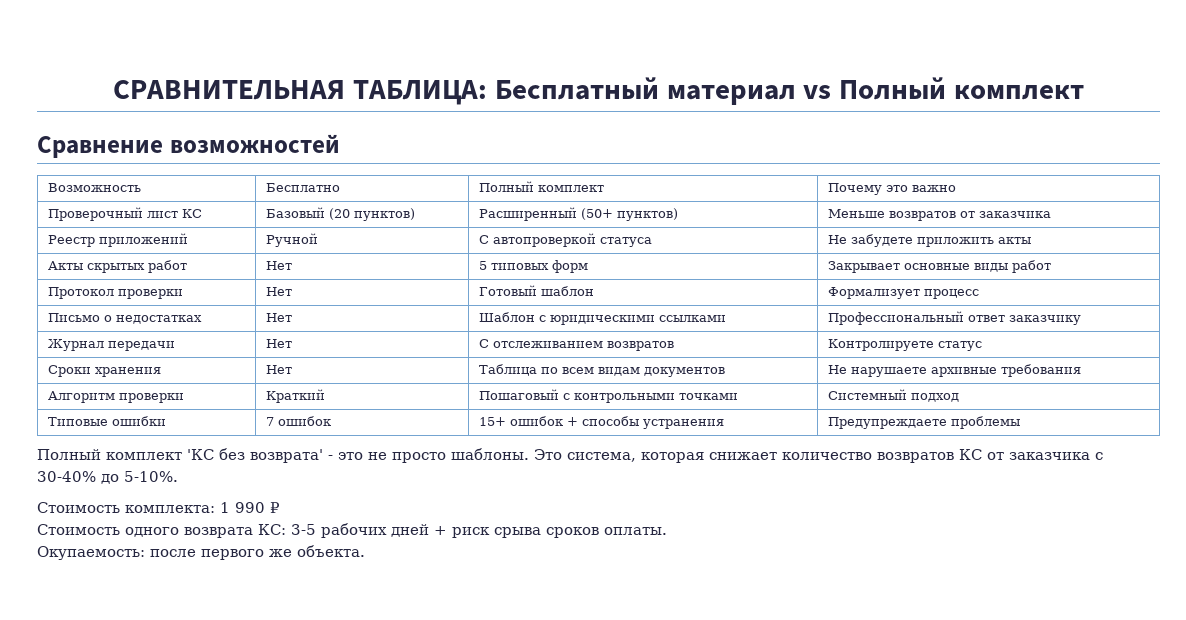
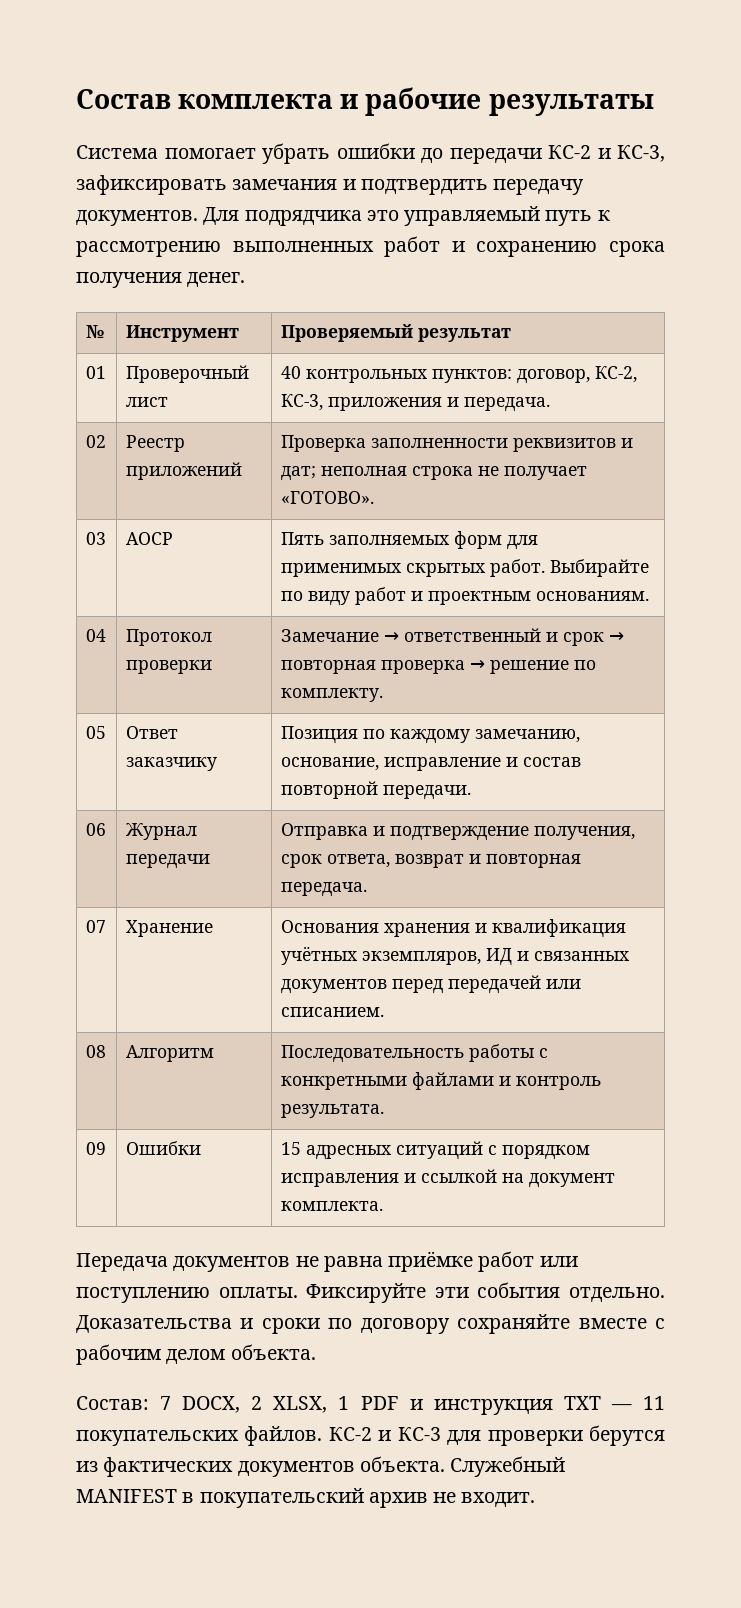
[113,77,1084,105] [37,134,340,158] [47,183,141,192] [265,183,340,192] [478,181,604,192] [827,183,956,195] [47,207,202,221] [265,207,415,221] [478,207,678,221] [827,209,1051,221] [47,233,188,247] [265,233,318,247] [478,233,652,247] [827,234,1031,247] [47,260,187,273] [265,261,292,270] [478,260,588,273] [827,260,1051,273] [47,287,183,299] [265,287,292,296] [478,285,594,296] [827,287,979,299] [47,313,202,324] [265,313,292,322] [478,312,726,325] [827,311,1081,325] [47,339,175,351] [265,339,292,348] [478,339,674,351] [827,339,982,351] [47,365,161,377] [265,365,292,374] [478,364,725,377] [827,364,1081,377] [47,391,184,403] [265,389,325,403] [478,389,738,403] [827,389,959,402] [47,416,166,426] [265,416,331,426] [478,416,724,429] [827,416,1020,429] [37,448,1103,463] [37,471,178,484] [37,502,280,513] [37,523,667,538] [37,545,365,560] СРАВНИТЕЛЬНАЯ ТАБЛИЦА: Бесплатный материал vs Полный комплект // Сравнение возможностей // Возможность | Бесплатно | Полный комплект | Почему это важно // Проверочный лист КС | Базовый (20 пунктов) | Расширенный (50+ пунктов) | Меньше возвратов от заказчика // Реестр приложений | Ручной | С автопроверкой статуса | Не забудете приложить акты // Акты скрытых работ | Нет | 5 типовых форм | Закрывает основные виды работ // Протокол проверки | Нет | Готовый шаблон | Формализует процесс // Письмо о недостатках | Нет | Шаблон с юридическими ссылками | Профессиональный ответ заказчику // Журнал передачи | Нет | С отслеживанием возвратов | Контролируете статус // Сроки хранения | Нет | Таблица по всем видам документов | Не нарушаете архивные требования // Алгоритм проверки | Краткий | Пошаговый с контрольными точками | Системный подход // Типовые ошибки | 7 ошибок | 15+ ошибок + способы устранения | Предупреждаете проблемы // Полный комплект 'КС без возврата' - это не просто шаблоны. Это система, которая снижает количество возвратов КС от заказчика с 30-40% до 5-10%. // Стоимость комплекта: 1 990 ₽ // Стоимость одного возврата КС: 3-5 рабочих дней + риск срыва сроков оплаты. // Окупаемость: после первого же объекта. -> [76,87,654,116] [76,143,665,164] [76,175,585,195] [76,206,610,226] [76,236,665,257] [76,272,246,288] [85,325,104,338] [125,325,239,342] [280,324,511,342] [85,366,106,379] [125,365,249,383] [125,397,168,407] [280,366,637,384] [280,394,550,412] [85,435,106,448] [125,435,185,452] [125,462,242,480] [280,435,633,452] [280,466,587,481] [280,491,374,504] [85,532,106,545] [125,532,173,545] [280,531,538,550] [280,559,649,577] [280,587,649,606] [85,629,106,642] [125,629,212,646] [125,660,212,674] [280,628,624,646] [280,660,596,674] [280,688,383,702] [85,726,106,739] [125,726,178,739] [125,757,217,771] [280,726,580,744] [280,757,581,771] [280,781,471,800] [85,823,106,836] [125,823,197,840] [125,854,210,869] [280,823,635,841] [280,854,581,868] [280,882,367,897] [85,920,106,933] [125,920,213,937] [280,919,626,938] [280,946,630,966] [280,975,581,994] [280,1007,384,1017] [85,1045,106,1058] [125,1045,214,1062] [280,1044,548,1063] [280,1072,601,1090] [280,1104,384,1118] [85,1142,106,1155] [125,1141,201,1155] [280,1141,590,1160] [280,1169,615,1188] [280,1201,383,1211] [76,1251,578,1272] [76,1282,665,1303] [76,1314,665,1334] [76,1344,316,1365] [76,1396,666,1415] [76,1425,665,1446] [76,1456,566,1477] [76,1488,536,1508] Состав комплекта и рабочие результаты // Система помогает убрать ошибки до передачи КС-2 и КС-3, зафиксировать замечания и подтвердить передачу документов. Для подрядчика это управляемый путь к рассмотрению выполненных работ и сохранению срока получения денег. // № | Инструмент | Проверяемый результат // 01 | Проверочный лист | 40 контрольных пунктов: договор, КС-2, КС-3, приложения и передача. // 02 | Реестр приложений | Проверка заполненности реквизитов и дат; неполная строка не получает «ГОТОВО». // 03 | АОСР | Пять заполняемых форм для применимых скрытых работ. Выбирайте по виду работ и проектным основаниям. // 04 | Протокол проверки | Замечание → ответственный и срок → повторная проверка → решение по комплекту. // 05 | Ответ заказчику | Позиция по каждому замечанию, основание, исправление и состав повторной передачи. // 06 | Журнал передачи | Отправка и подтверждение получения, срок ответа, возврат и повторная передача. // 07 | Хранение | Основания хранения и квалификация учётных экземпляров, ИД и связанных документов перед передачей или списанием. // 08 | Алгоритм | Последовательность работы с конкретными файлами и контроль результата. // 09 | Ошибки | 15 адресных ситуаций с порядком исправления и ссылкой на документ комплекта. // Передача документов не равна приёмке работ или поступлению оплаты. Фиксируйте эти события отдельно. Доказательства и сроки по договору сохраняйте вместе с рабочим делом объекта. // Состав: 7 DOCX, 2 XLSX, 1 PDF и инструкция TXT — 11 покупательских файлов. КС-2 и КС-3 для проверки берутся из фактических документов объекта. Служебный MANIFEST в покупательский архив не входит.

